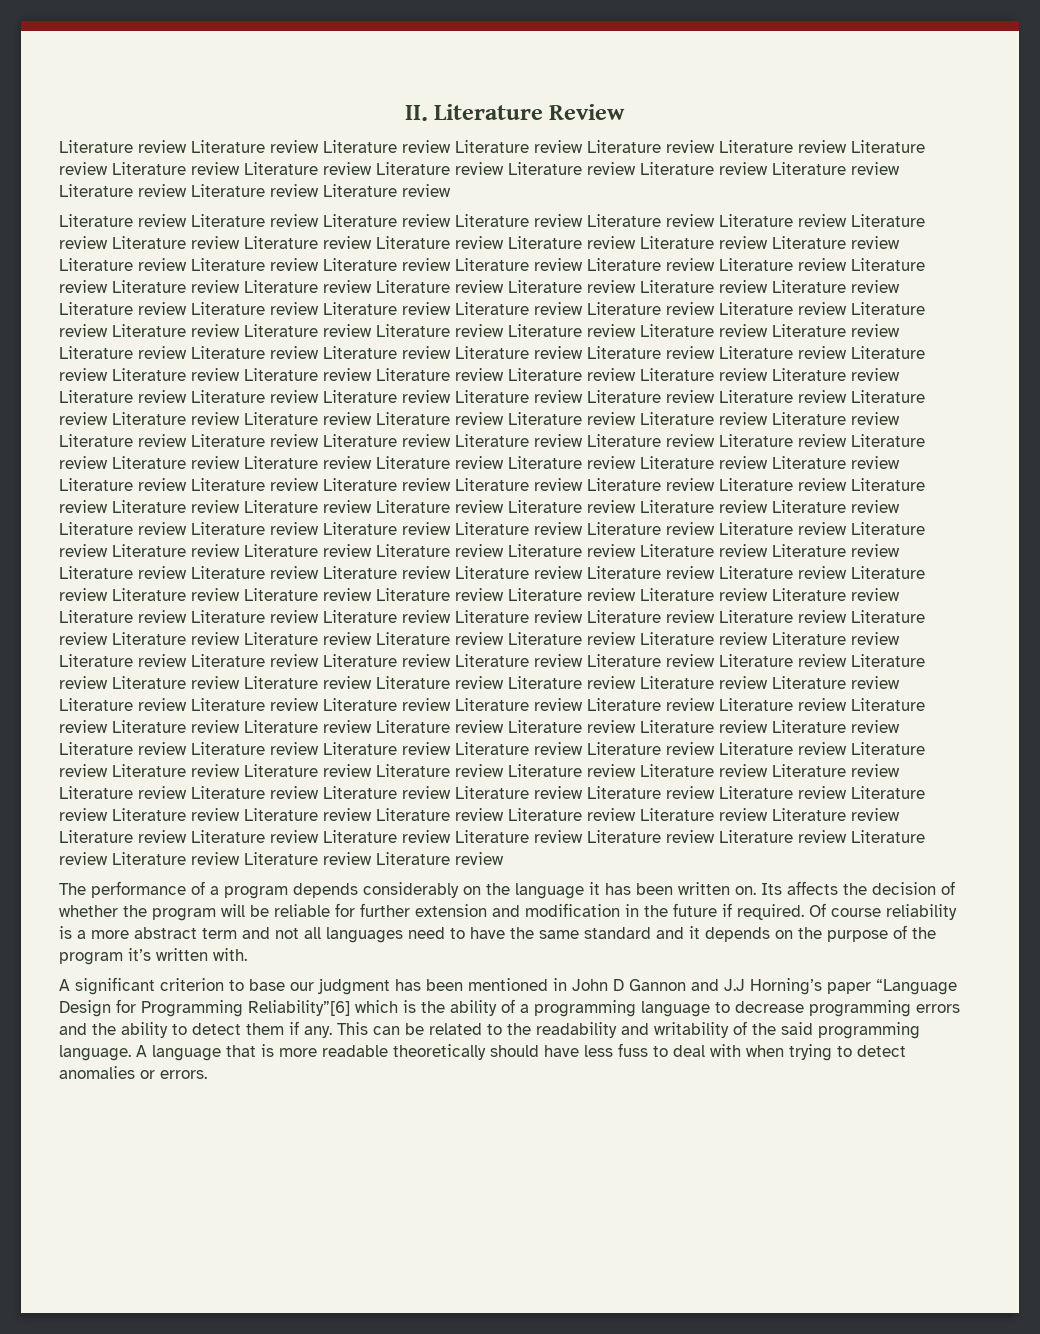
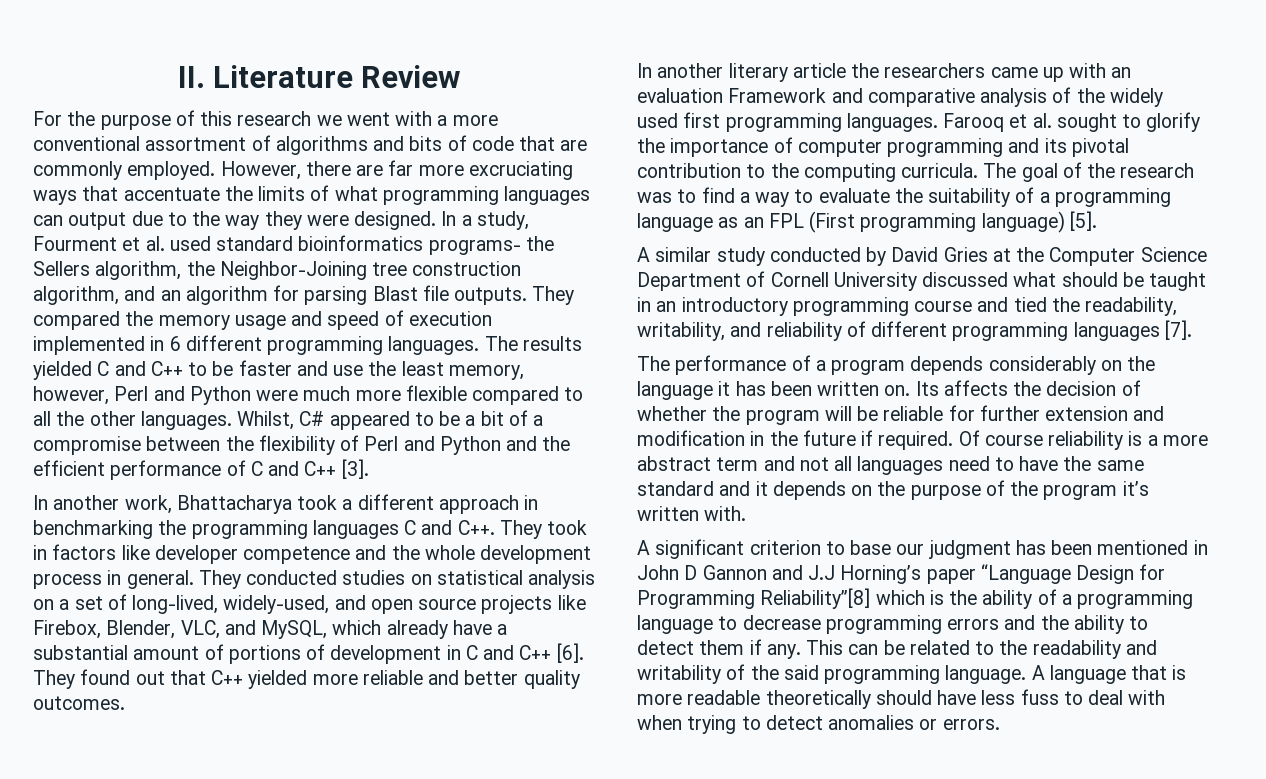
[59,140,925,153] [59,162,900,175] [59,184,451,197] [59,214,925,227] [59,236,900,249] [59,258,925,271] [59,280,900,293] [59,302,925,315] [59,324,900,337] [59,346,925,359] [59,368,900,381] [59,390,925,403] [59,412,900,425] [59,434,925,447] [59,456,900,469] [59,478,925,491] [59,500,900,513] [59,522,925,535] [59,544,900,557] [59,566,925,579] [59,588,900,601] [59,610,925,623] [59,632,900,645] [59,654,925,667] [59,676,900,689] [59,698,925,711] [59,720,900,733] [59,742,925,755] [59,764,900,777] [59,786,925,799] [59,808,900,821] [59,830,925,843] [59,852,504,865] Literature review Literature review Literature review Literature review Literature review Literature review Literature review Literature review Literature review Literature review Literature review Literature review Literature review Literature review Literature review Literature review // Literature review Literature review Literature review Literature review Literature review Literature review Literature review Literature review Literature review Literature review Literature review Literature review Literature review Literature review Literature review Literature review Literature review Literature review Literature review Literature review Literature review Literature review Literature review Literature review Literature review Literature review Literature review Literature review Literature review Literature review Literature review Literature review Literature review Literature review Literature review Literature review Literature review Literature review Literature review Literature review Literature review Literature review Literature review Literature review Literature review Literature review Literature review Literature review Literature review Literature review Literature review Literature review Literature review Literature review Literature review Literature review Literature review Literature review Literature review Literature review Literature review Literature review Literature review Literature review Literature review Literature review Literature review Literature review Literature review Literature review Literature review Literature review Literature review Literature review Literature review Literature review Literature review Literature review Literature review Literature review Literature review Literature review Literature review Literature review Literature review Literature review Literature review Literature review Literature review Literature review Literature review Literature review Literature review Literature review Literature review Literature review Literature review Literature review Literature review Literature review Literature review Literature review Literature review Literature review Literature review Literature review Literature review Literature review Literature review Literature review Literature review Literature review Literature review Literature review Literature review Literature review Literature review Literature review Literature review Literature review Literature review Literature review Literature review Literature review Literature review Literature review Literature review Literature review Literature review Literature review Literature review Literature review Literature review Literature review Literature review Literature review Literature review Literature review Literature review Literature review Literature review Literature review Literature review Literature review Literature review Literature review Literature review Literature review Literature review Literature review Literature review Literature review Literature review Literature review Literature review Literature review Literature review Literature review Literature review Literature review Literature review Literature review Literature review Literature review Literature review Literature review Literature review Literature review Literature review Literature review Literature review Literature review Literature review Literature review Literature review Literature review Literature review Literature review Literature review Literature review Literature review Literature review Literature review Literature review Literature review Literature review Literature review Literature review Literature review Literature review Literature review Literature review -> [33,110,498,130] [33,135,588,155] [33,160,573,180] [33,185,591,205] [33,211,529,230] [33,235,554,255] [33,261,522,280] [33,285,575,305] [33,310,492,330] [33,335,582,355] [33,360,524,380] [33,385,584,405] [33,410,544,430] [33,435,571,455] [33,459,369,480] [33,494,539,514] [33,520,588,539] [33,544,592,564] [33,570,596,589] [33,594,586,614] [33,620,508,639] [33,643,584,664] [33,669,580,689] [33,696,125,710] [637,63,1132,82] [637,87,1163,107] [637,112,1201,132] [637,137,1129,157] [637,162,1195,182] [637,187,1171,207] [637,211,1097,233] [637,247,1207,266] [637,271,1207,291] [637,297,1178,316] [637,320,1192,341] For the purpose of this research we went with a more conventional assortment of algorithms and bits of code that are commonly employed. However, there are far more excruciating ways that accentuate the limits of what programming languages can output due to the way they were designed. In a study, Fourment et al. used standard bioinformatics programs- the Sellers algorithm, the Neighbor-Joining tree construction algorithm, and an algorithm for parsing Blast file outputs. They compared the memory usage and speed of execution implemented in 6 different programming languages. The results yielded C and C++ to be faster and use the least memory, however, Perl and Python were much more flexible compared to all the other languages. Whilst, C# appeared to be a bit of a compromise between the flexibility of Perl and Python and the efficient performance of C and C++ [3]. // In another work, Bhattacharya took a different approach in benchmarking the programming languages C and C++. They took in factors like developer competence and the whole development process in general. They conducted studies on statistical analysis on a set of long-lived, widely-used, and open source projects like Firebox, Blender, VLC, and MySQL, which already have a substantial amount of portions of development in C and C++ [6]. They found out that C++ yielded more reliable and better quality outcomes. // In another literary article the researchers came up with an evaluation Framework and comparative analysis of the widely used first programming languages. Farooq et al. sought to glorify the importance of computer programming and its pivotal contribution to the computing curricula. The goal of the research was to find a way to evaluate the suitability of a programming language as an FPL (First programming language) [5]. // A similar study conducted by David Gries at the Computer Science Department of Cornell University discussed what should be taught in an introductory programming course and tied the readability, writability, and reliability of different programming languages [7].
[248,1000,350,1016] Reliability”[6] -> [760,588,871,609] Reliability”[8]

